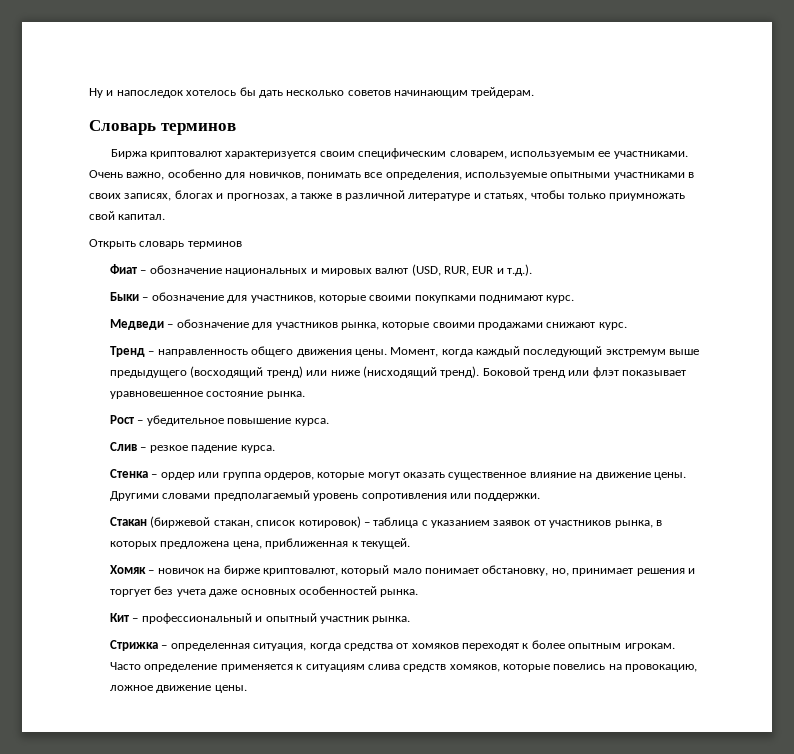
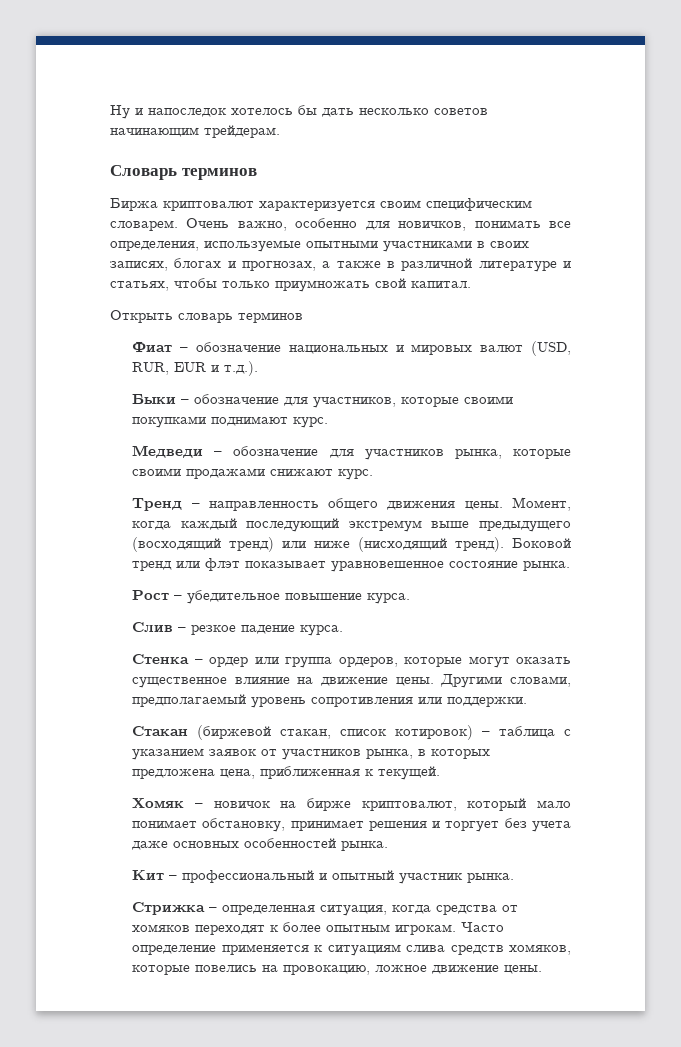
[449,151,688,159] словарем, используемым ее участниками. -> [110,220,178,231] словарем.
[162,493,211,499] словами -> [509,676,571,687] словами,
[551,568,569,576] но, -> (286, 825) none

